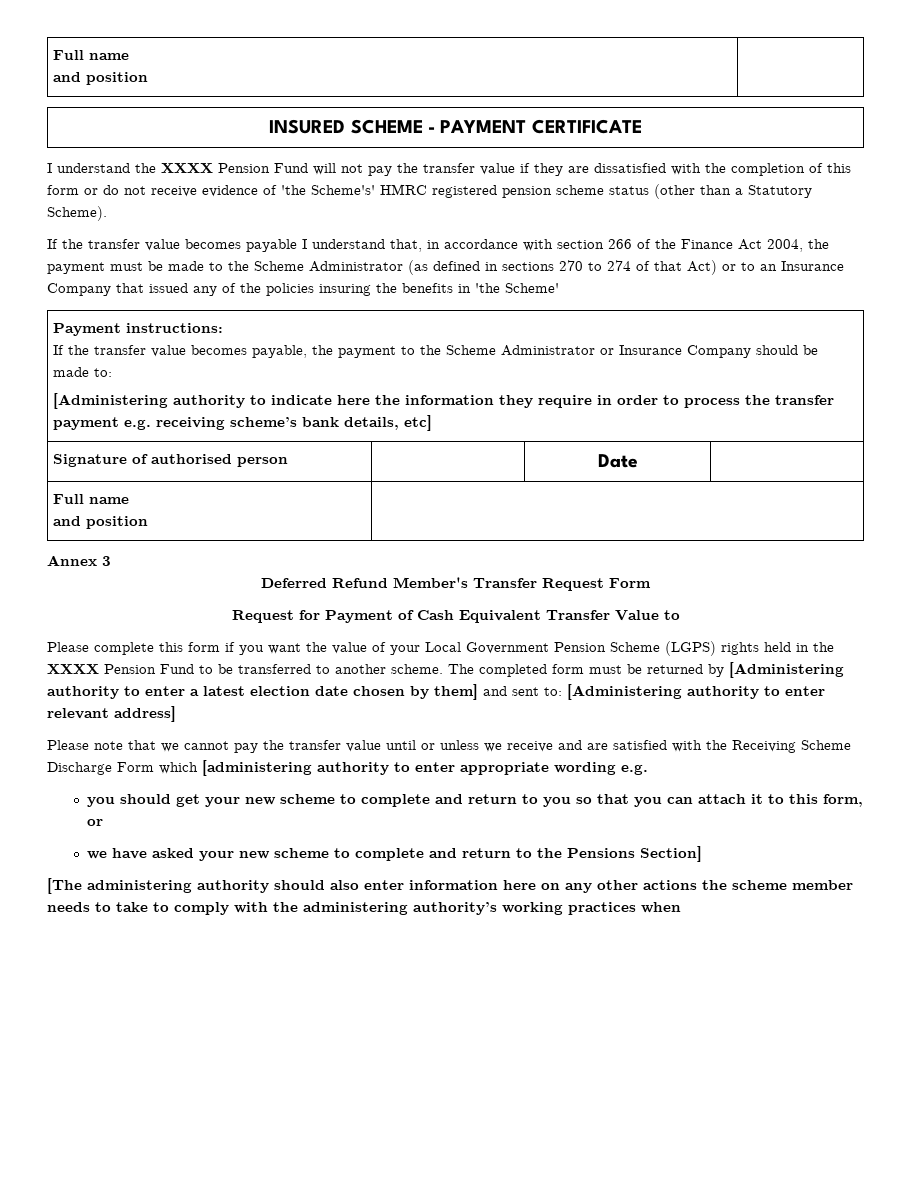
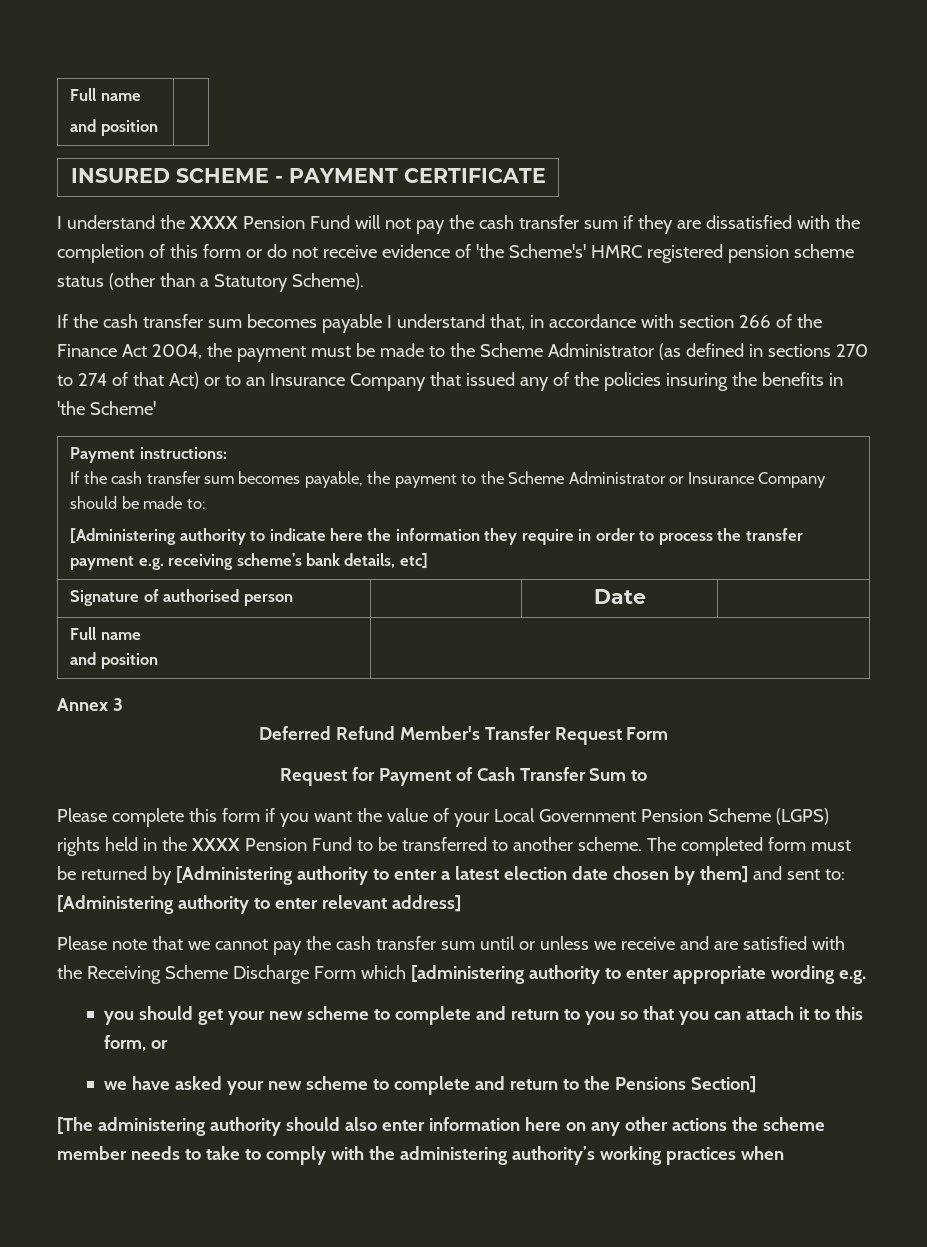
[423,163,515,175] transfer value -> [478,215,618,229] cash transfer sum
[88,239,180,251] transfer value -> [102,314,242,328] cash transfer sum
[94,345,187,357] transfer value -> [111,471,235,484] cash transfer sum
[458,610,659,623] Equivalent Transfer Value -> [519,767,627,781] Transfer Sum
[289,740,381,752] transfer value -> [335,936,475,950] cash transfer sum

